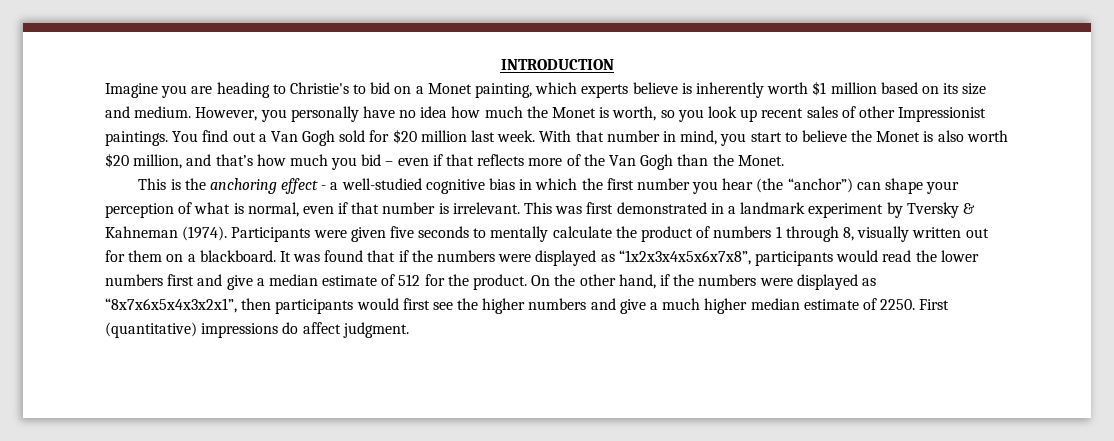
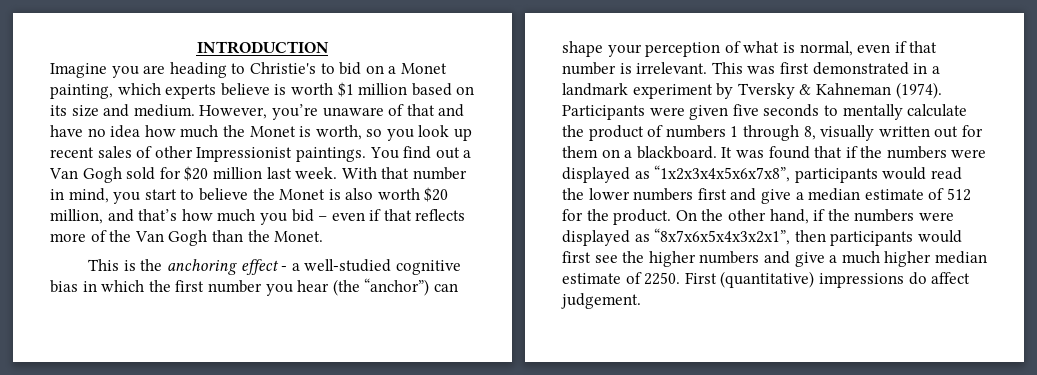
[695,82,764,98] inherently -> (287, 89) none
[260,106,359,122] you personally -> [271,104,465,120] you’re unaware of that and
[342,322,409,338] judgment. -> [561,293,641,309] judgement.

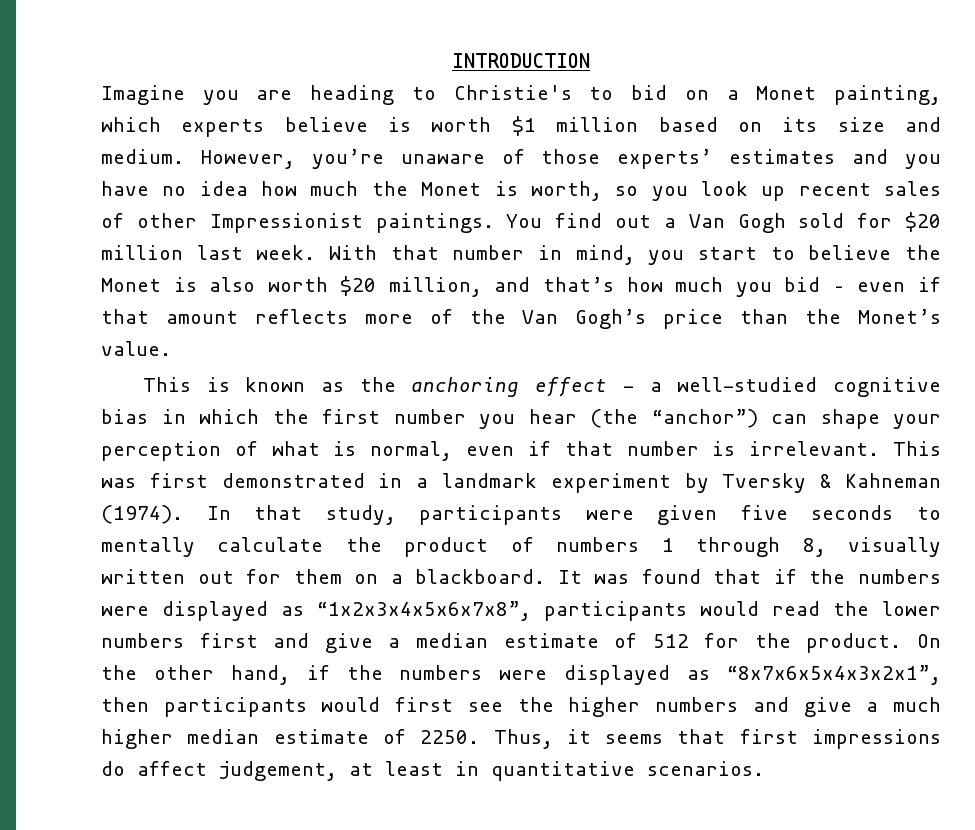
[406,104,465,117] that and -> [541,149,942,169] those experts’ estimates and you
(412, 215) none -> [165,311,238,324] amount
[168,230,324,246] Gogh than the Monet. -> [575,309,941,329] [101,341,171,356] Gogh’s price than the Monet’s value.
(136, 265) none -> [245,377,344,392] known as
[562,105,645,120] Participants -> [206,505,563,525] In that study, participants
[684,271,971,288] [561,293,641,309] First (quantitative) impressions do affect judgement. -> [493,729,941,749] [101,761,764,781] Thus, it seems that first impressions do affect judgement, at least in quantitative scenarios.

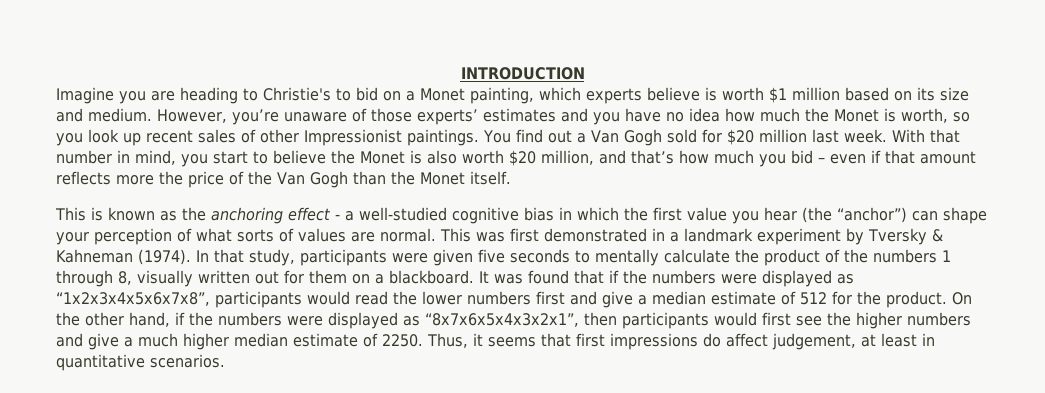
(413, 319) none -> [159,171,224,188] the price
[575,309,941,329] [101,341,171,356] Gogh’s price than the Monet’s value. -> [309,171,511,188] Gogh than the Monet itself.
[393,409,466,424] number -> [687,207,727,221] value
[333,441,880,461] is normal, even if that number is irrelevant. -> [237,228,436,242] sorts of values are normal.
(534, 544) none -> [844,249,868,263] the

